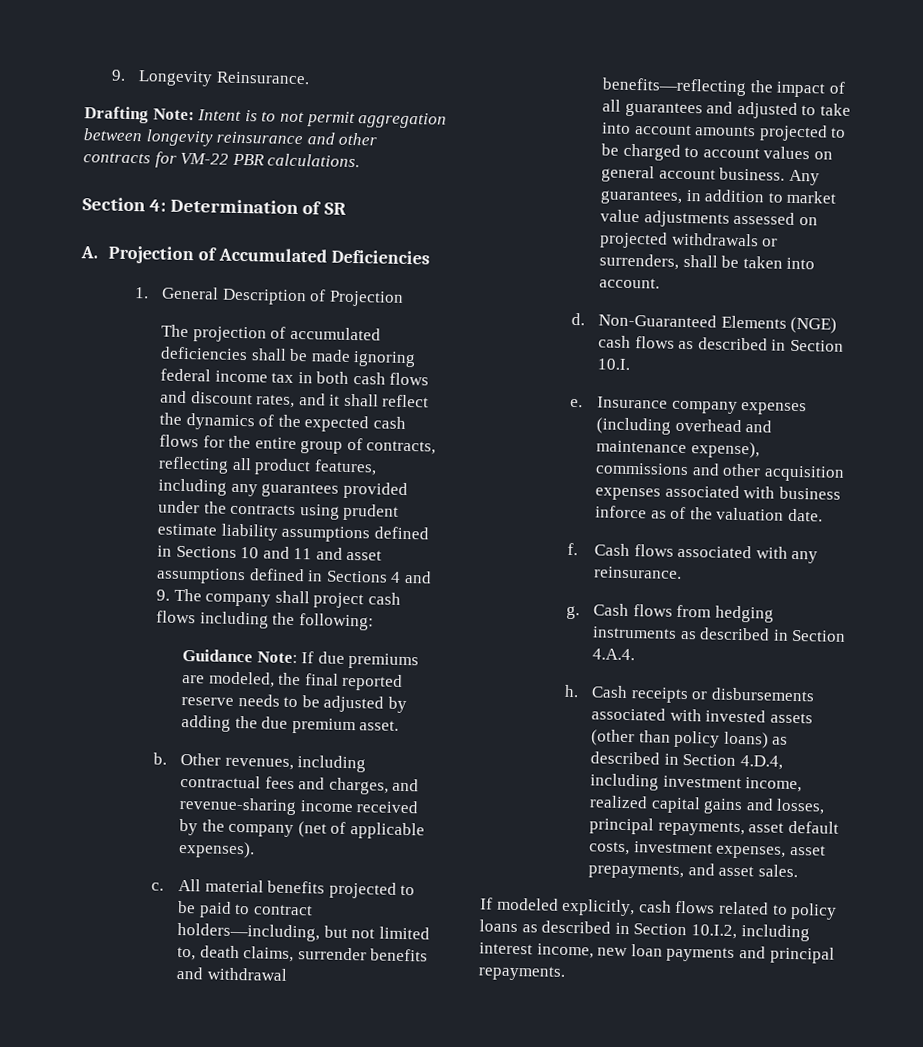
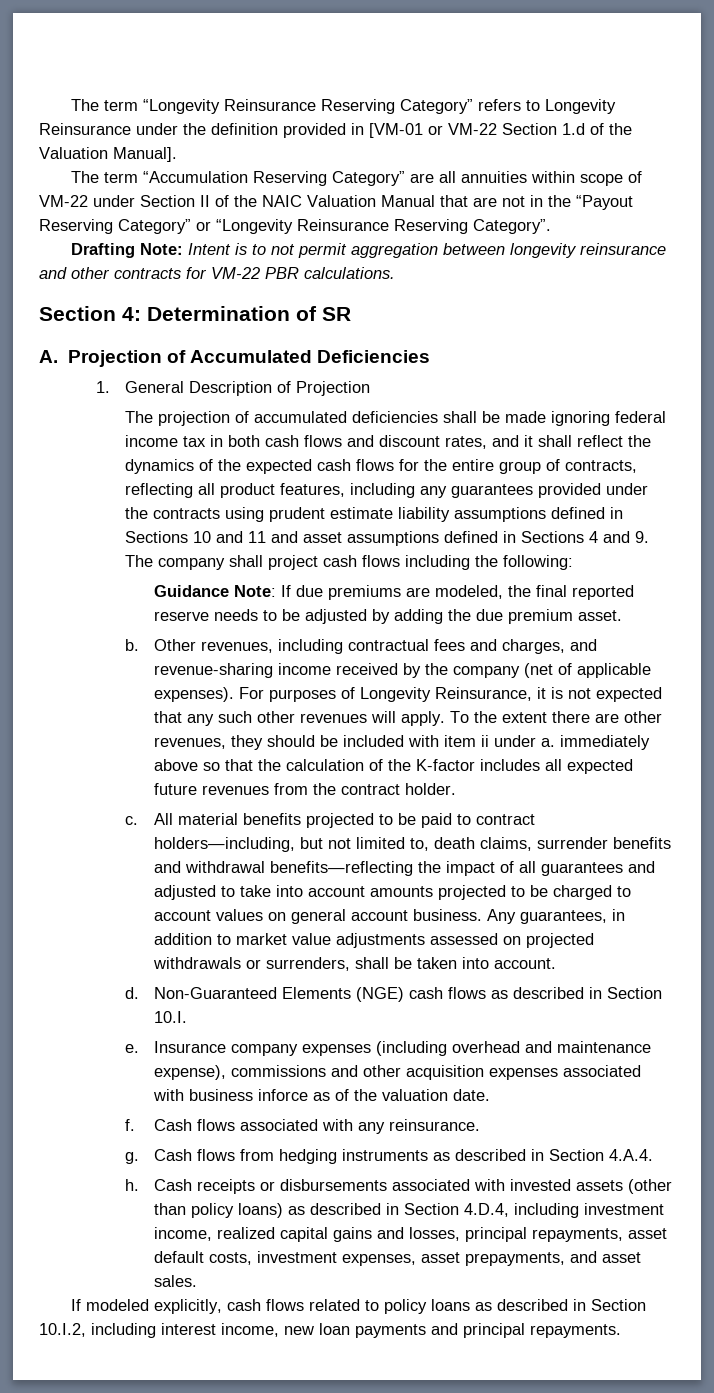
[110,69,310,87] 9. Longevity Reinsurance. -> [71,99,617,114] [39,123,632,138] [39,147,177,162] [71,171,643,186] [39,195,633,210] [39,219,551,234] The term “Longevity Reinsurance Reserving Category” refers to Longevity Reinsurance under the definition provided in [VM-01 or VM-22 Section 1.d of the Valuation Manual]. // The term “Accumulation Reserving Category” are all annuities within scope of VM-22 under Section II of the NAIC Valuation Manual that are not in the “Payout Reserving Category” or “Longevity Reinsurance Reserving Category”.
(255, 849) none -> [238,687,662,702] [153,711,662,726] [153,735,650,750] [153,759,633,774] [153,783,456,795] For purposes of Longevity Reinsurance, it is not expected that any such other revenues will apply. To the extent there are other revenues, they should be included with item ii under a. immediately above so that the calculation of the K-factor includes all expected future revenues from the contract holder.

